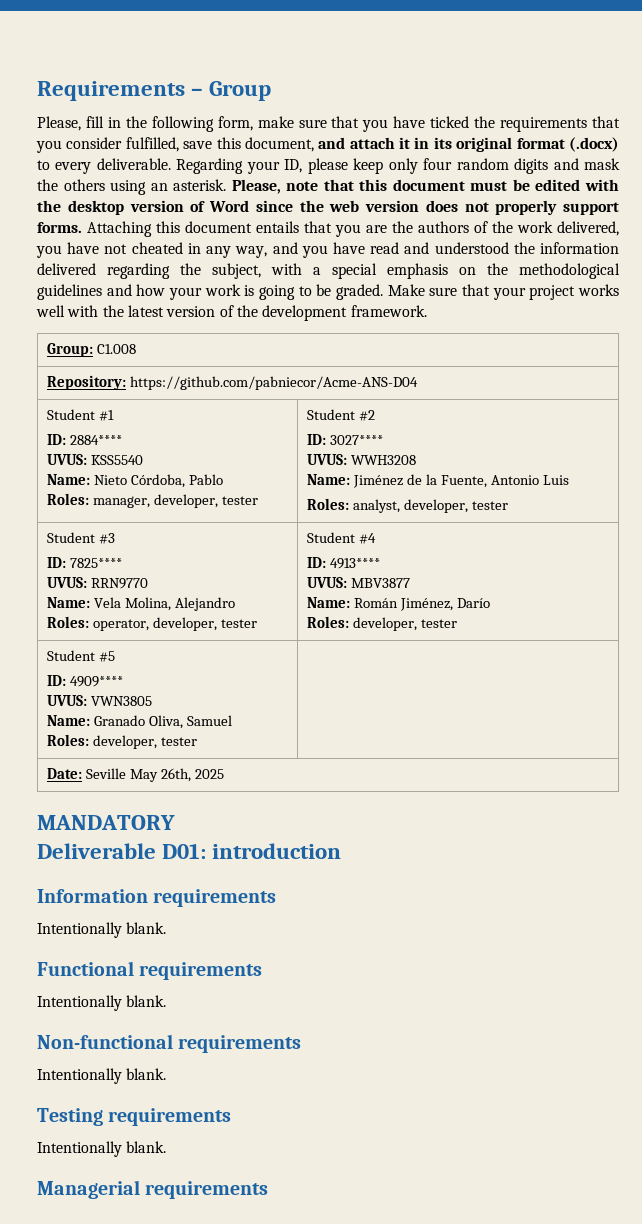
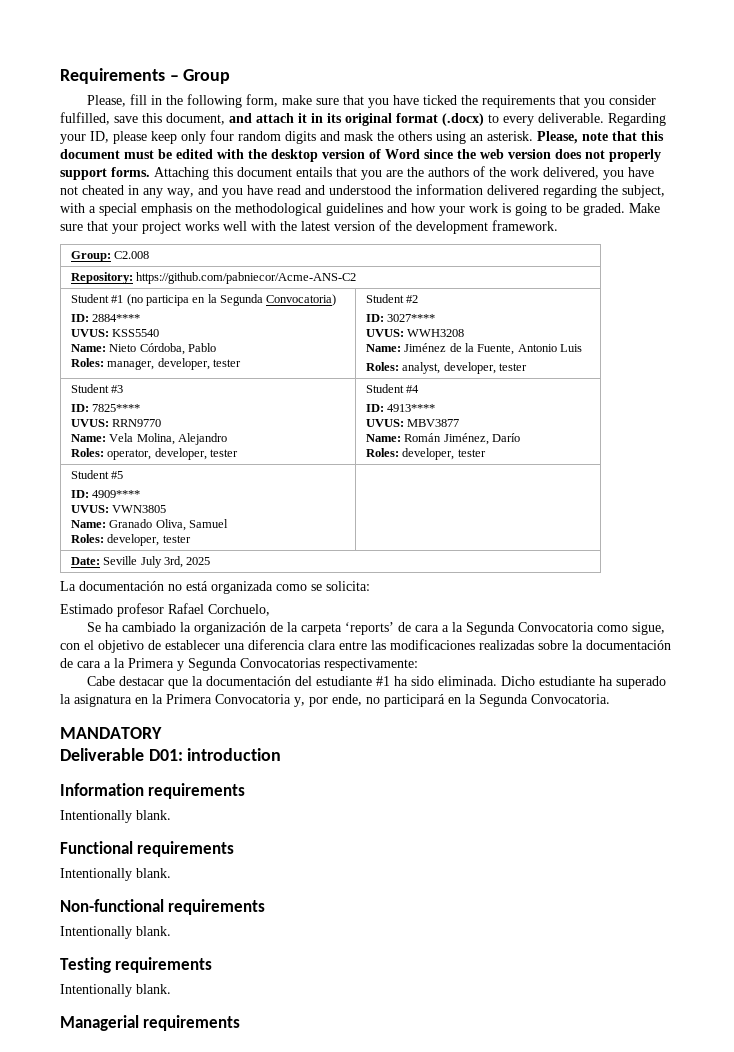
[97,344,137,354] C1.008 -> [114,251,150,259] C2.008
[130,376,419,390] https://github.com/pabniecor/Acme-ANS-D04 -> [136,272,357,284] https://github.com/pabniecor/Acme-ANS-C2
(115, 415) none -> [126,294,337,306] (no participa en la Segunda Convocatoria)
[130,768,192,782] May 26th, -> [140,556,183,568] July 3rd,
(224, 774) none -> [60,581,370,594] [60,603,270,617] [87,622,666,635] [60,639,671,653] [60,658,418,671] [87,676,667,689] [60,694,610,707] // La documentación no está organizada como se solicita: // Estimado profesor Rafael Corchuelo, // Se ha cambiado la organización de la carpeta ‘reports’ de cara a la Segunda Convocatoria como sigue, con el objetivo de establecer una diferencia clara entre las modificaciones realizadas sobre la documentación de cara a la Primera y Segunda Convocatorias respectivamente: // Cabe destacar que la documentación del estudiante #1 ha sido eliminada. Dicho estudiante ha superado la asignatura en la Primera Convocatoria y, por ende, no participará en la Segunda Convocatoria.

